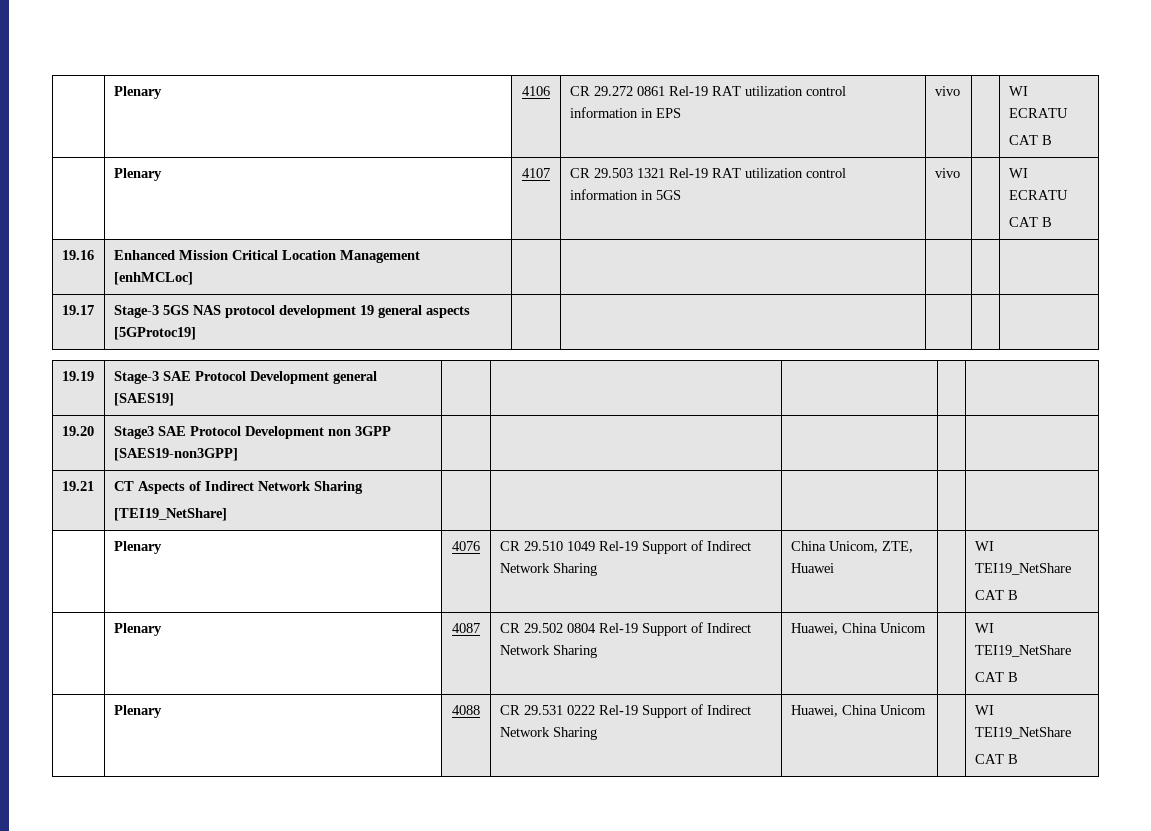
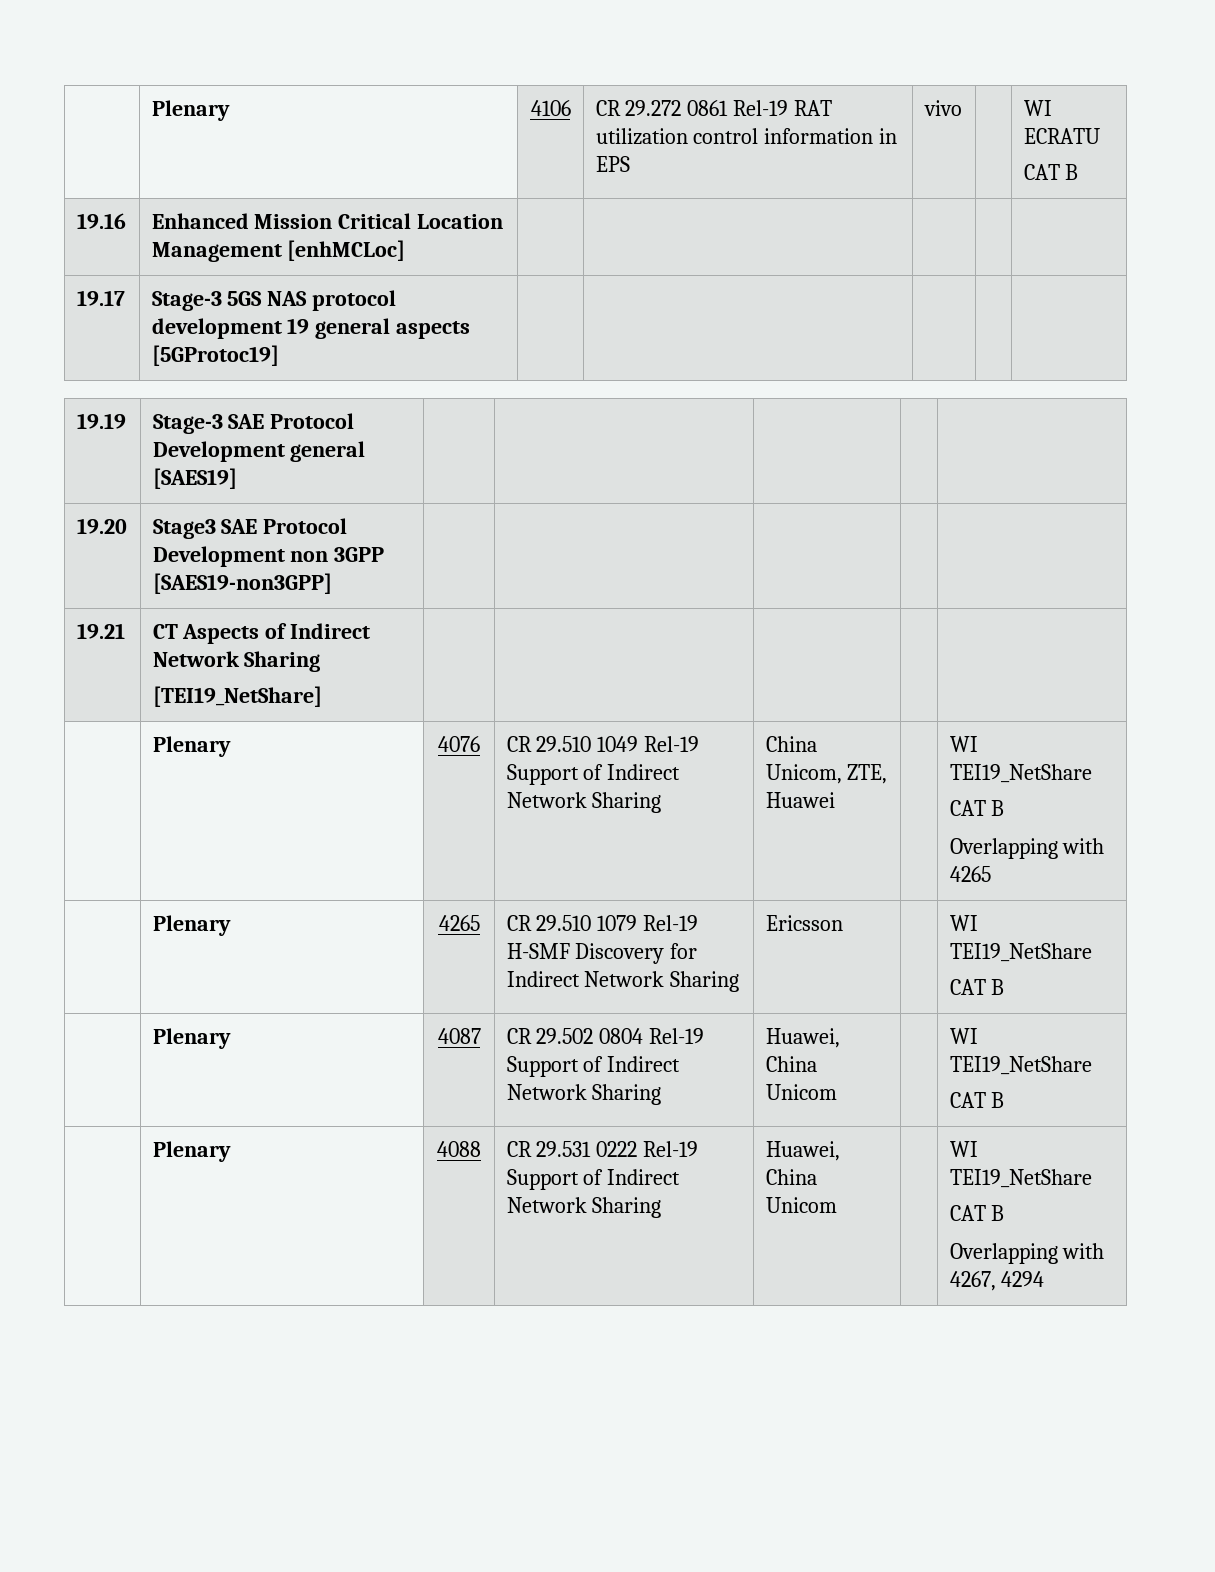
[113,168,162,181] [522,168,550,178] [569,168,846,178] [569,189,681,200] [934,168,960,178] [1008,168,1028,178] [1008,190,1068,200] [1008,217,1052,227] // | Plenary | 4107 | CR 29.503 1321 Rel-19 RAT utilization control information in 5GS | vivo | | WI ECRATU // CAT B -> (1079, 172) none
(1018, 595) none -> [949,838,1105,859] [949,866,991,882] [152,915,231,936] [438,915,480,931] [506,915,699,931] [506,943,698,964] [506,971,740,992] [765,915,843,931] [949,915,978,931] [949,943,1092,962] [949,979,1005,995] // Overlapping with 4265 // | Plenary | 4265 | CR 29.510 1079 Rel-19 H-SMF Discovery for Indirect Network Sharing | Ericsson | | WI TEI19_NetShare // CAT B
(1018, 759) none -> [949,1243,1105,1264] [949,1271,1045,1291] // Overlapping with 4267, 4294

